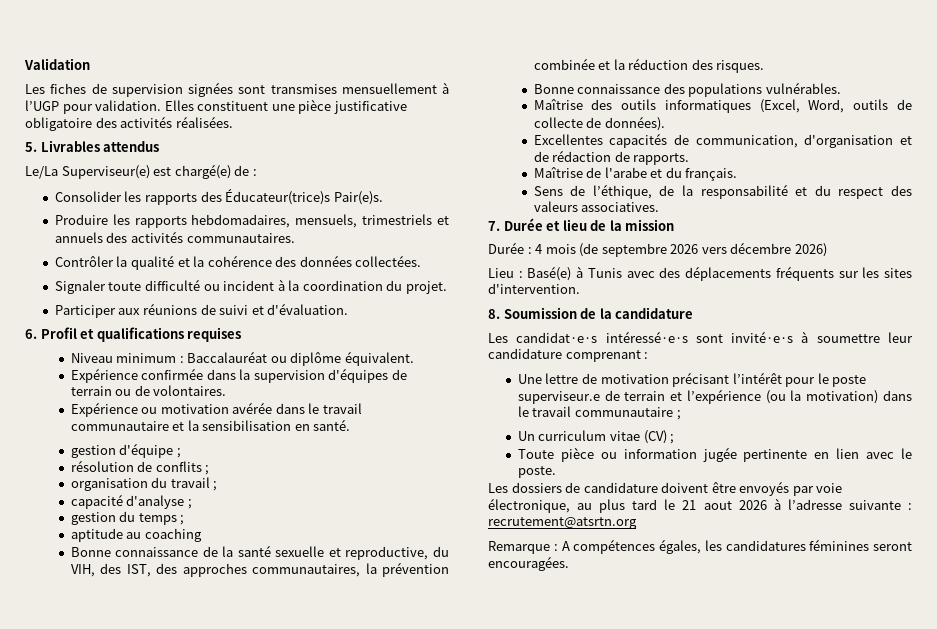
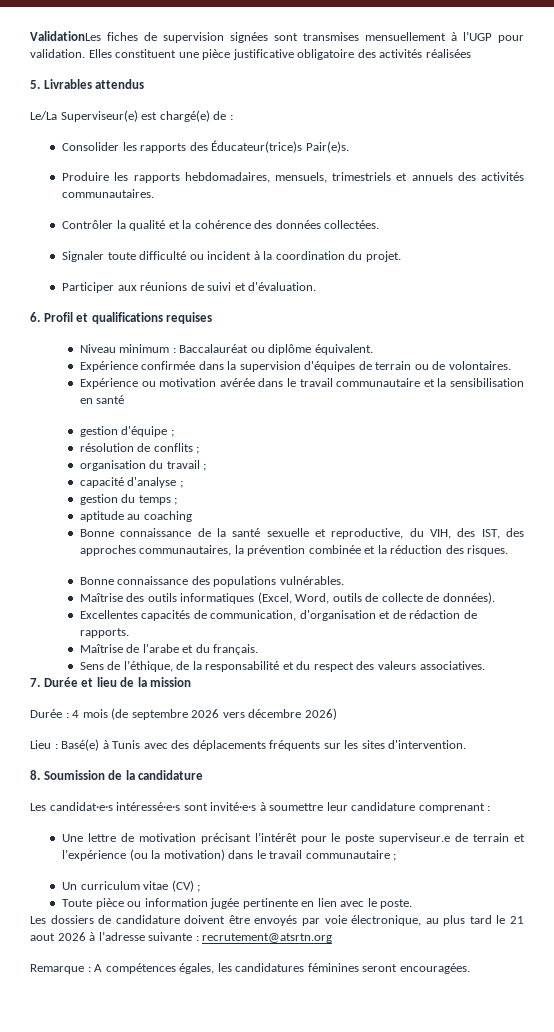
[24,58,90,70] [25,84,45,94] Validation // Les -> [30,31,101,41] ValidationLes
[175,116,233,128] réalisées. -> [425,49,471,58] réalisées
[313,419,351,431] santé. -> [96,395,125,404] santé

